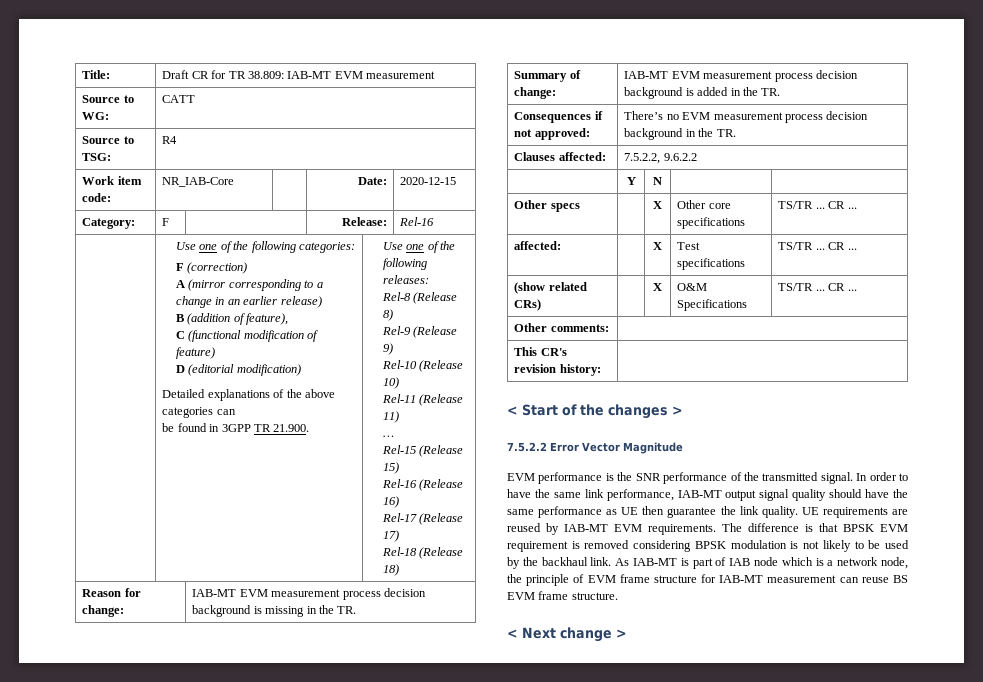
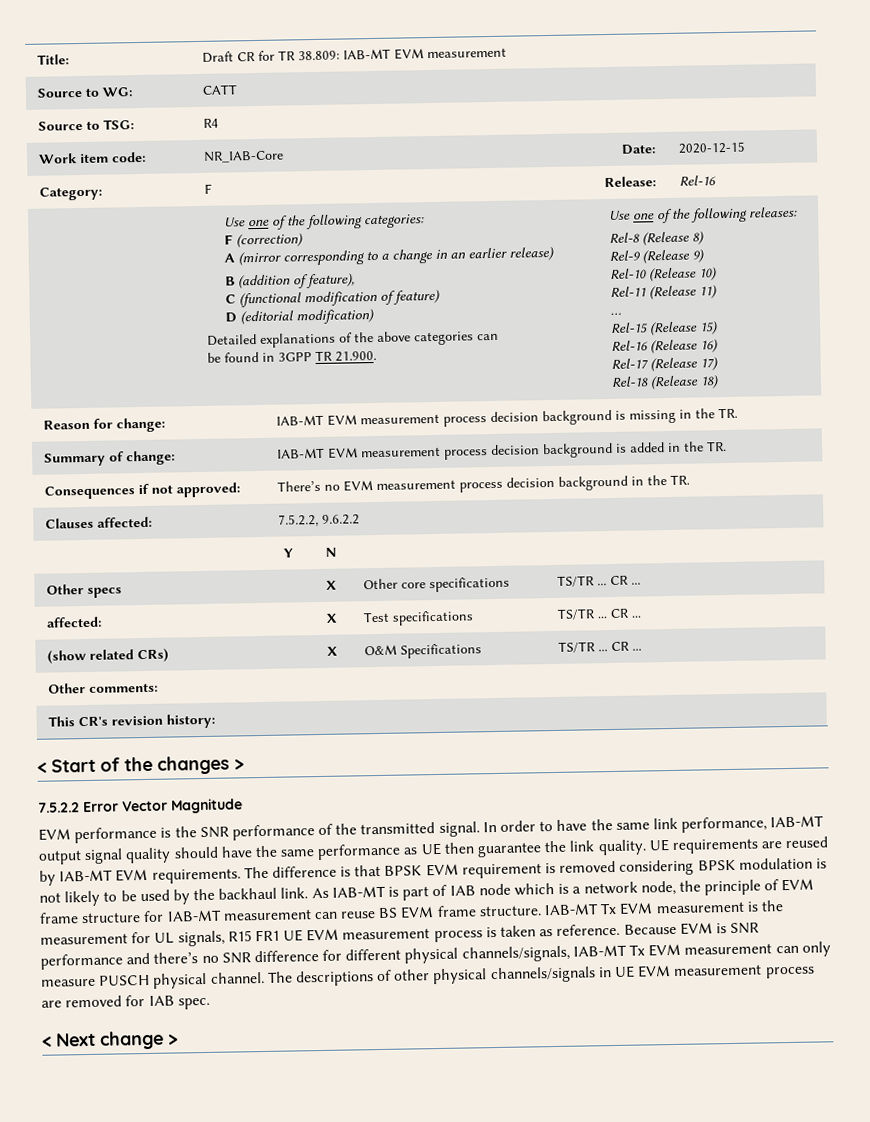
(618, 596) none -> [544,900,784,916] [40,922,760,947] [40,941,831,970] [41,964,815,989] [41,995,210,1010] IAB-MT Tx EVM measurement is the measurement for UL signals, R15 FR1 UE EVM measurement process is taken as reference. Because EVM is SNR performance and there’s no SNR difference for different physical channels/signals, IAB-MT Tx EVM measurement can only measure PUSCH physical channel. The descriptions of other physical channels/signals in UE EVM measurement process are removed for IAB spec.

